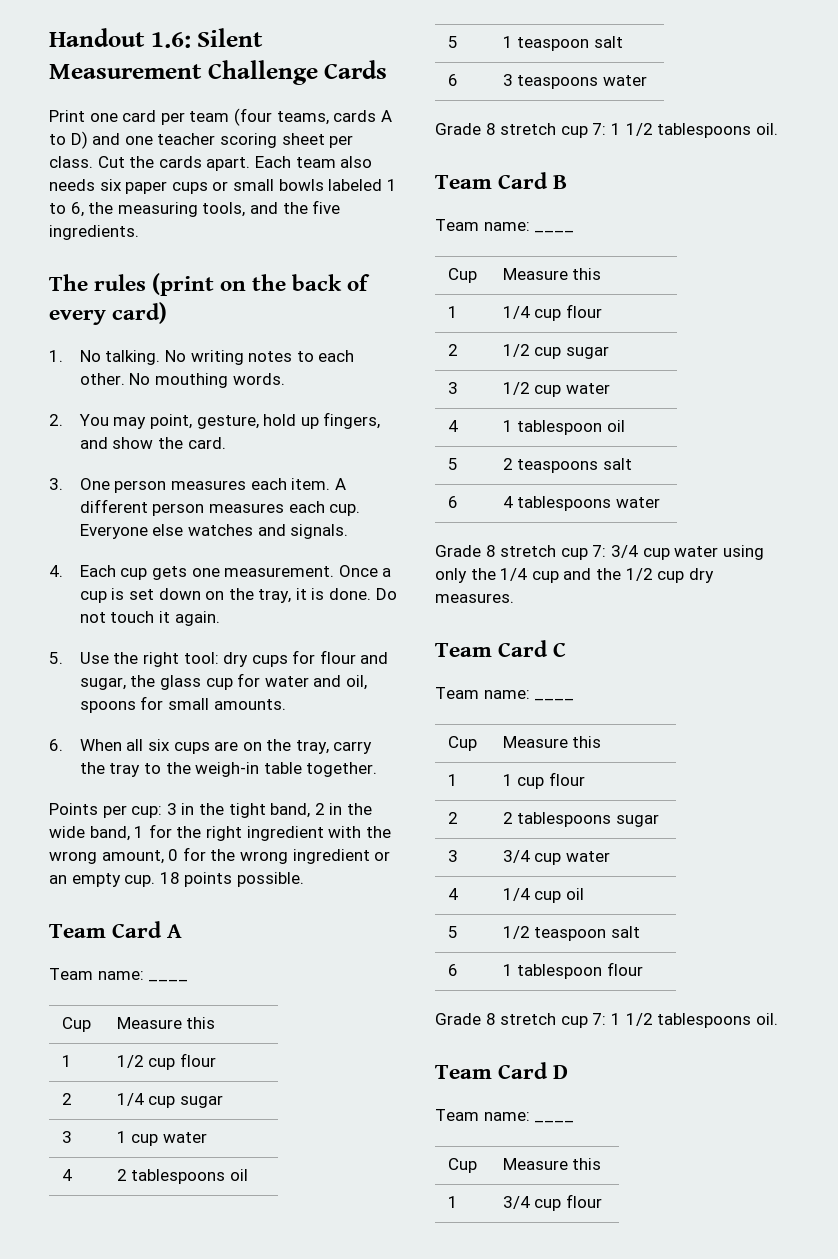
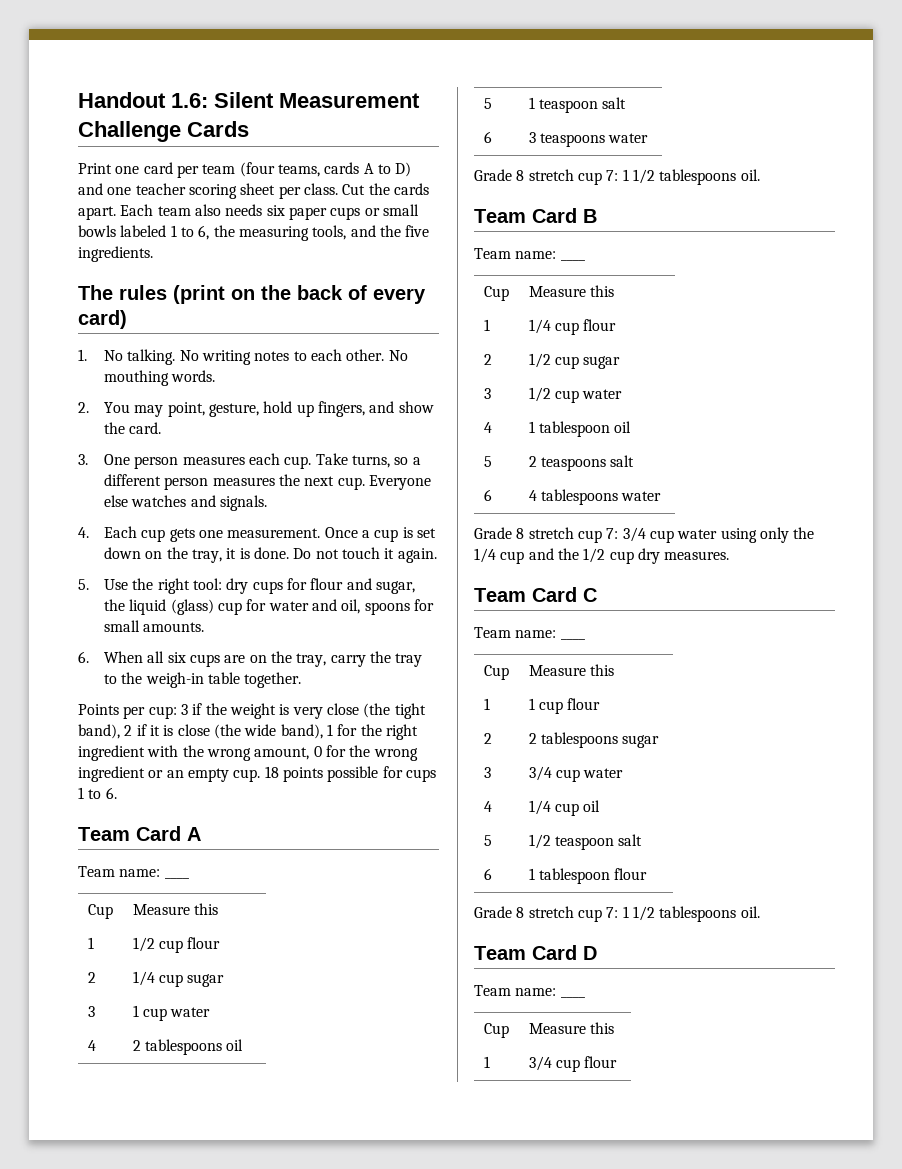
[291,478,346,490] item. A -> [284,453,421,469] cup. Take turns, so a
[288,501,325,513] each -> [279,474,335,486] the next
[159,675,201,690] glass -> [129,599,214,615] liquid (glass)
[181,803,372,818] [49,826,130,841] in the tight band, 2 in the wide band, -> [192,703,426,719] [78,724,323,739] if the weight is very close (the tight band), 2 if it is close (the wide band),
[236,872,304,887] possible. -> [327,766,436,782] [78,787,117,799] possible for cups 1 to 6.

